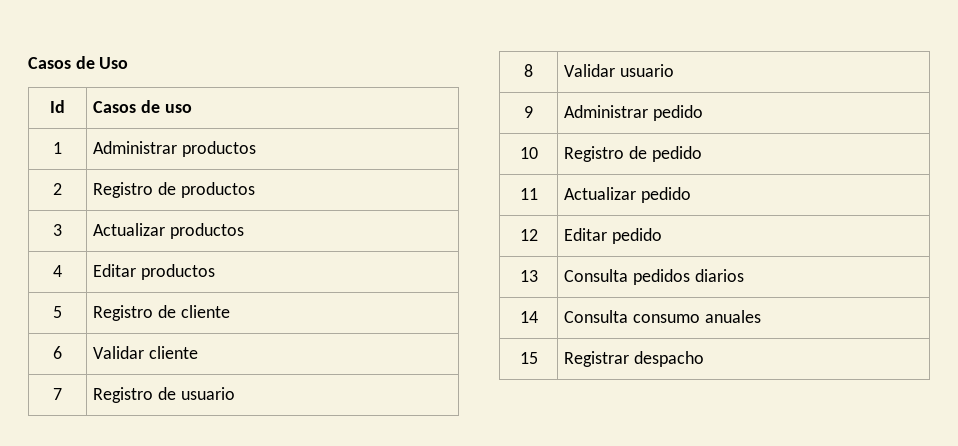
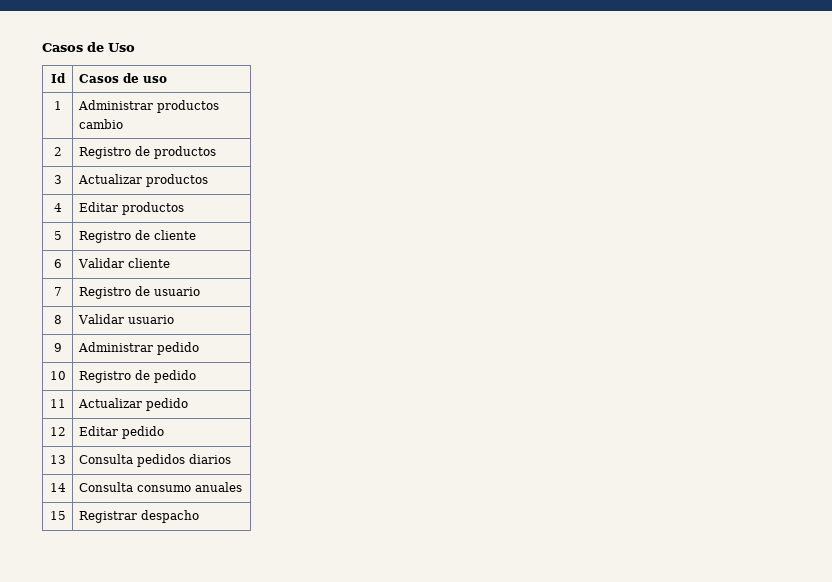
(257, 149) none -> [78,119,123,129] // cambio

